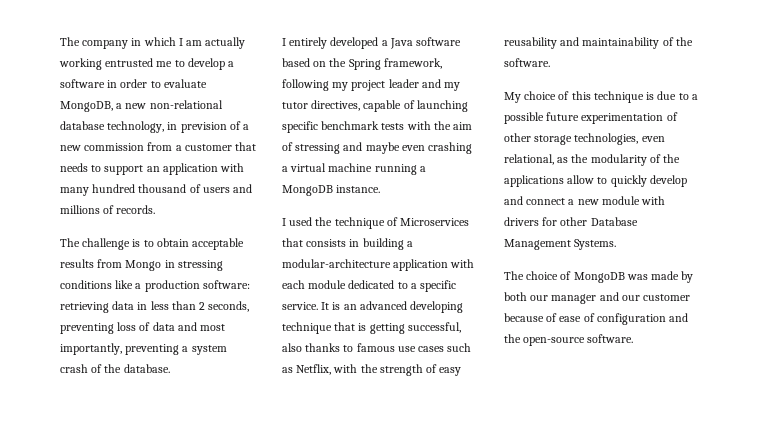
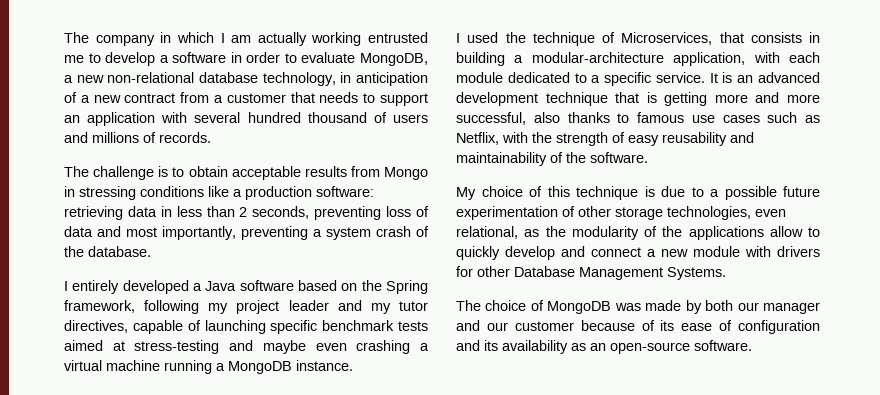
[180,122,227,133] prevision -> [356,72,428,86] anticipation
[84,143,145,151] commission -> [124,93,176,103] contract
[60,187,89,196] many -> [194,112,241,123] several
[406,121,473,130] [282,142,341,154] with the aim of stressing -> [64,340,220,354] aimed at stress-testing
[400,218,470,226] Microservices -> [621,32,713,45] Microservices,
[393,259,449,271] application -> [673,52,746,66] application,
[410,301,464,313] developing -> [456,92,538,106] development
(405, 328) none -> [714,92,820,103] more and more
(558, 317) none -> [660,320,675,331] its
[504,334,521,343] the -> [484,340,606,354] its availability as an

